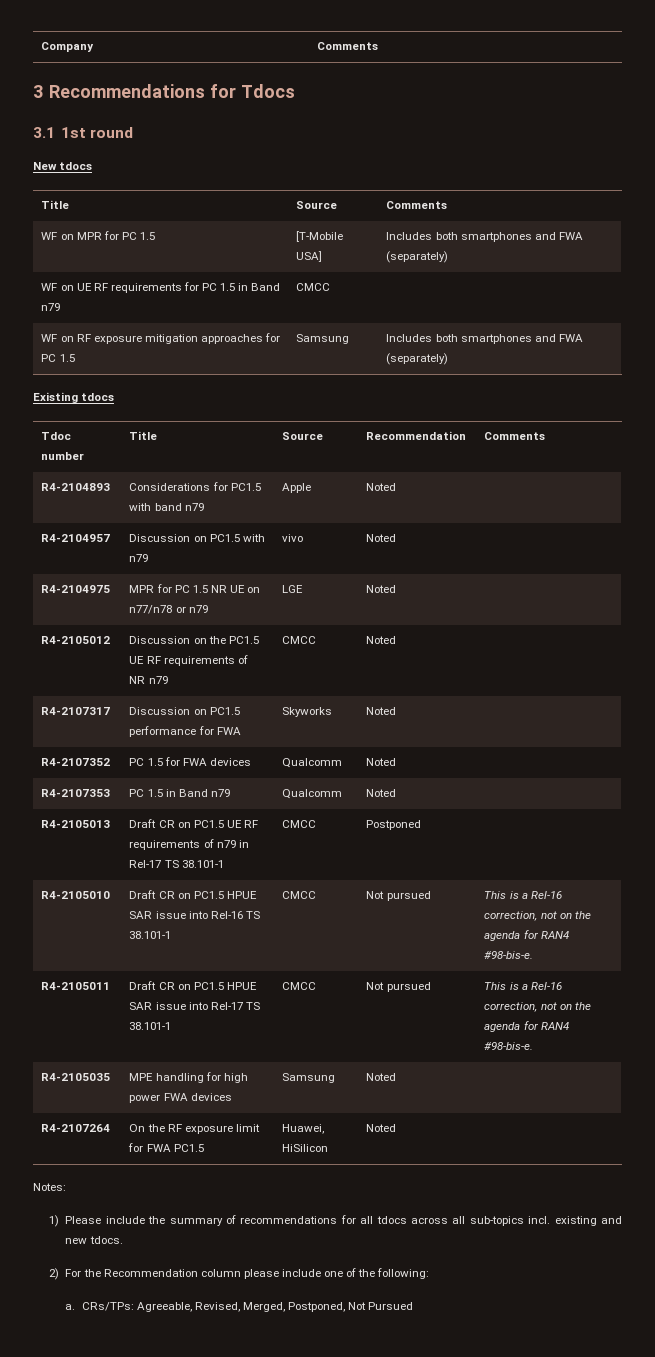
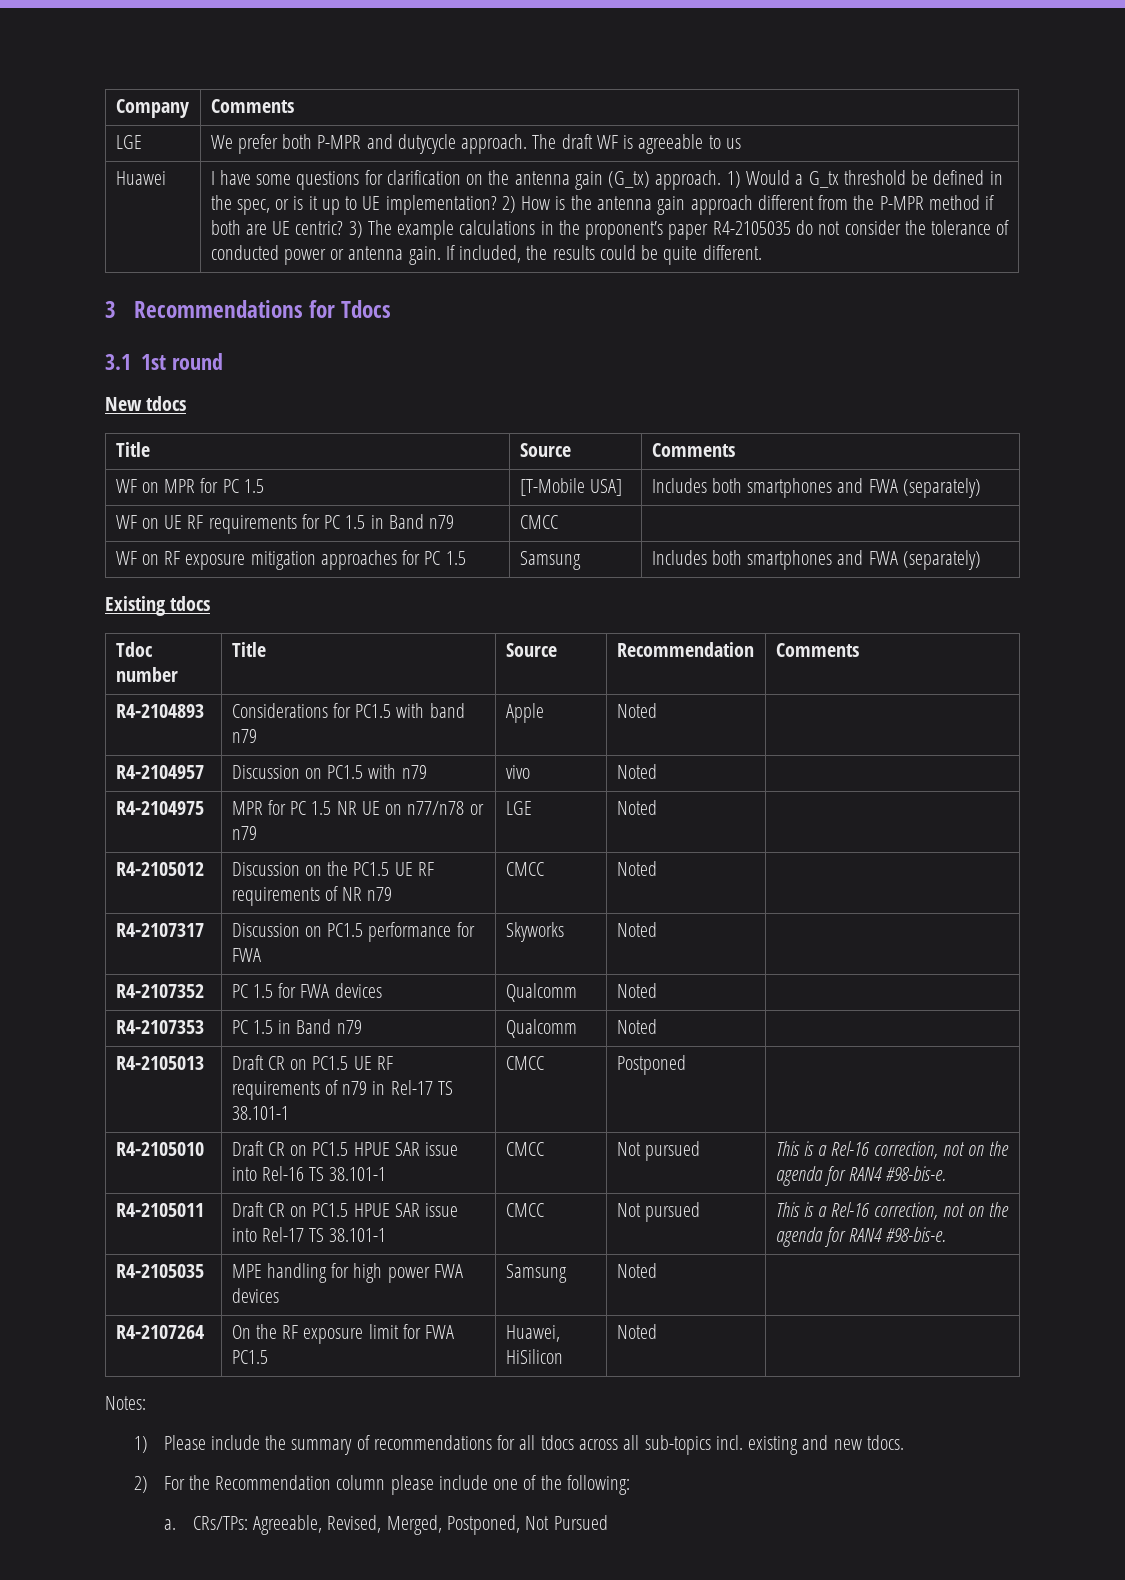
(379, 46) none -> [115,135,142,149] [210,134,742,154] [115,171,166,185] [210,170,1003,190] [210,195,995,215] [210,220,1010,240] [210,245,762,265] // LGE | We prefer both P-MPR and dutycycle approach. The draft WF is agreeable to us // Huawei | I have some questions for clarification on the antenna gain (G_tx) approach. 1) Would a G_tx threshold be defined in the spec, or is it up to UE implementation? 2) How is the antenna gain approach different from the P-MPR method if both are UE centric? 3) The example calculations in the proponent’s paper R4-2105035 do not consider the tolerance of conducted power or antenna gain. If included, the results could be quite different.

